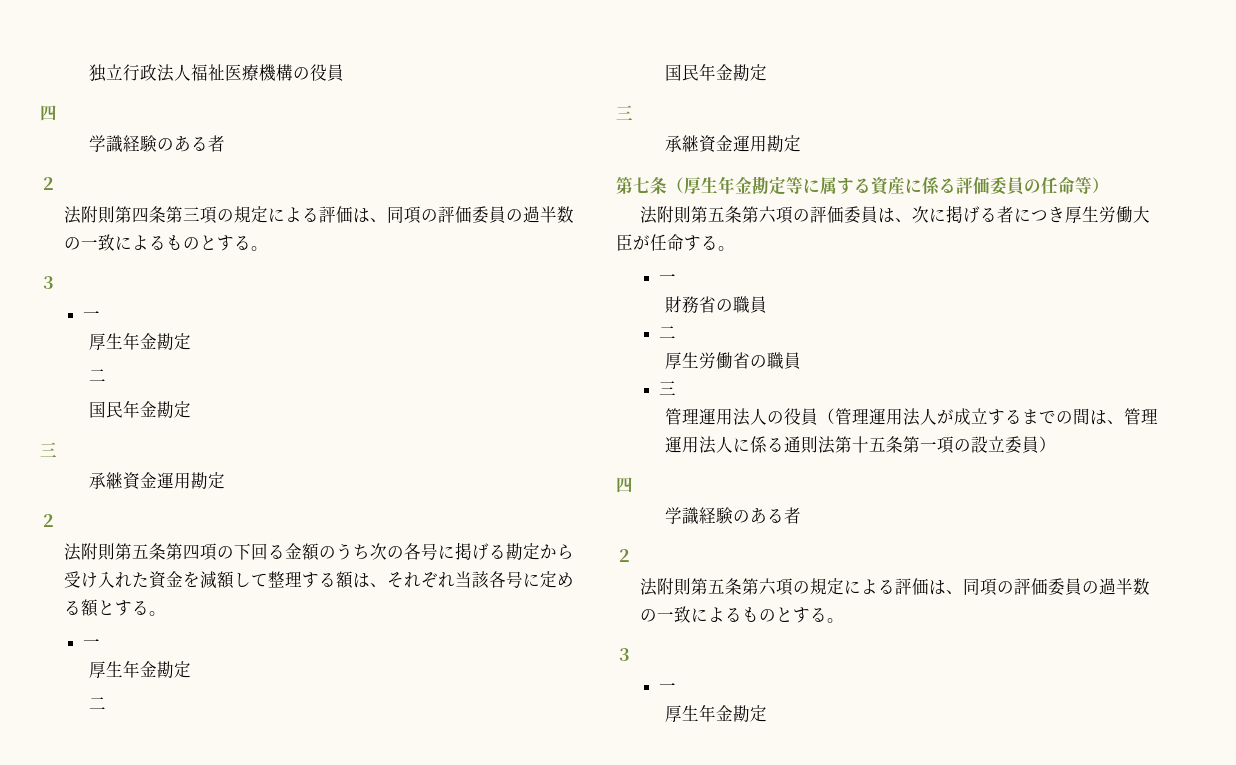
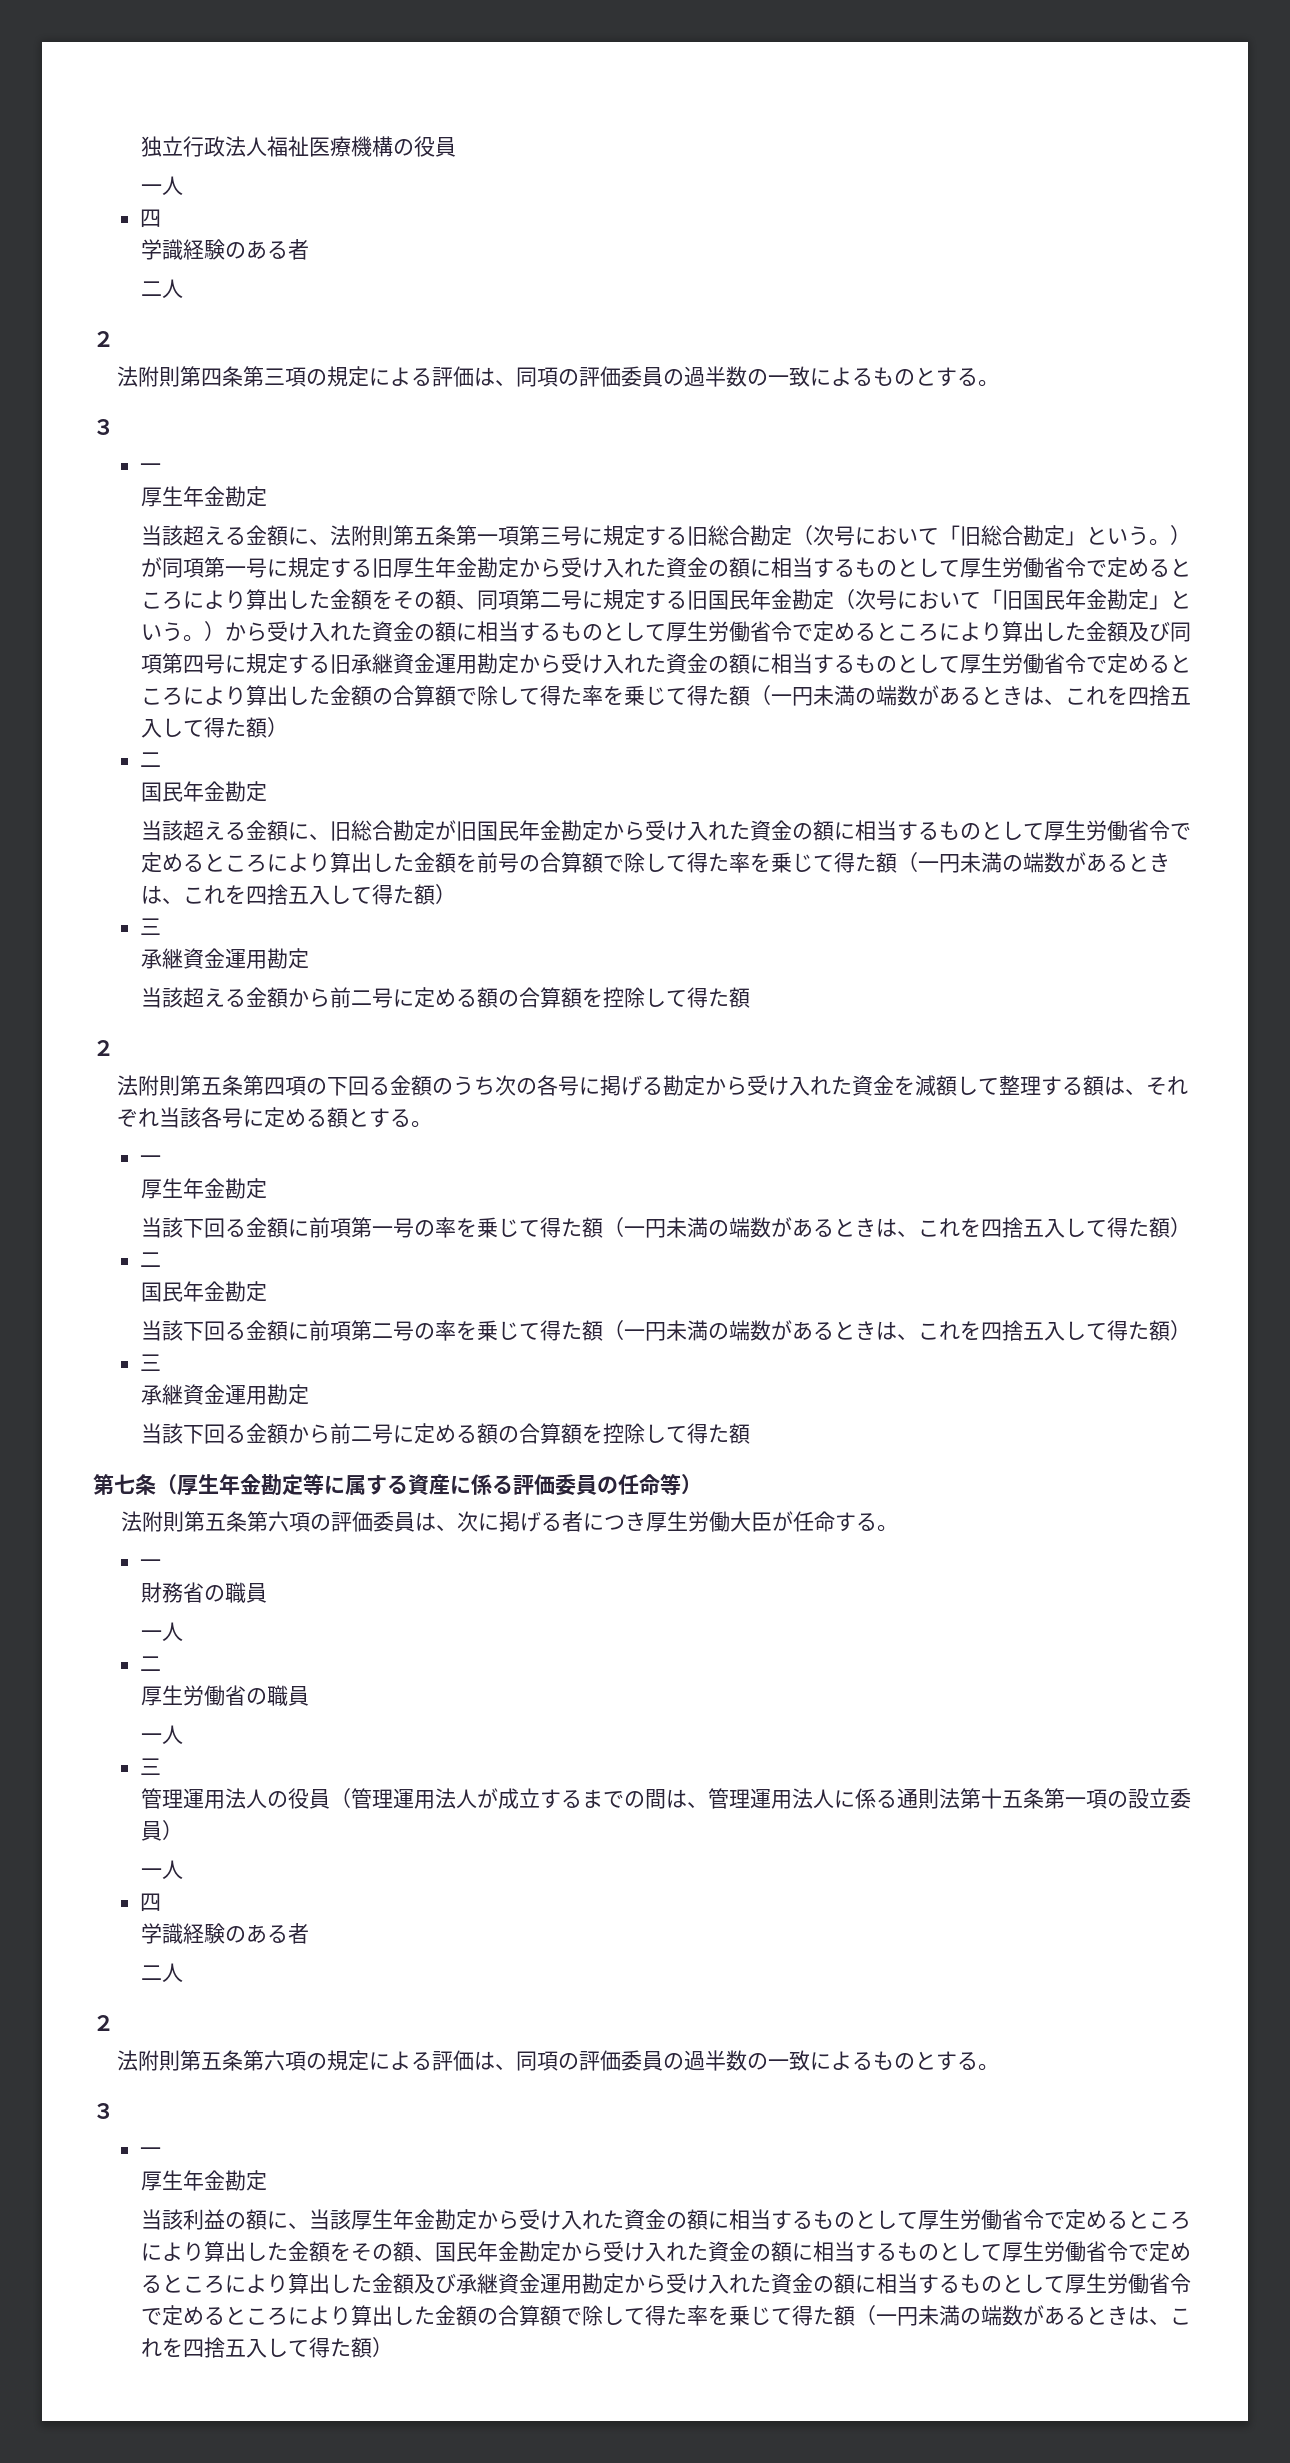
[40,105,57,121] [88,135,225,153] // 四 // 学識経験のある者 -> [140,176,183,195] [140,209,162,228] [140,239,309,260] [140,279,183,298] // 一人 // 四 // 学識経験のある者 // 二人
[88,369,106,382] [88,400,191,418] [40,442,57,457] [88,472,225,490] 二 // 国民年金勘定 // 三 // 承継資金運用勘定 -> [140,525,1191,546] [140,557,1191,578] [140,589,1191,610] [140,621,1191,642] [140,653,1191,674] [140,685,1191,706] [140,717,288,738] [140,752,162,767] [140,781,267,802] [140,820,1191,841] [140,852,1170,873] [140,884,456,905] [140,918,162,935] [140,948,309,969] [140,987,750,1008] 当該超える金額に、法附則第五条第一項第三号に規定する旧総合勘定（次号において「旧総合勘定」という。）が同項第一号に規定する旧厚生年金勘定から受け入れた資金の額に相当するものとして厚生労働省令で定めるところにより算出した金額をその額、同項第二号に規定する旧国民年金勘定（次号において「旧国民年金勘定」という。）から受け入れた資金の額に相当するものとして厚生労働省令で定めるところにより算出した金額及び同項第四号に規定する旧承継資金運用勘定から受け入れた資金の額に相当するものとして厚生労働省令で定めるところにより算出した金額の合算額で除して得た率を乗じて得た額（一円未満の端数があるときは、これを四捨五入して得た額） // 二 // 国民年金勘定 // 当該超える金額に、旧総合勘定が旧国民年金勘定から受け入れた資金の額に相当するものとして厚生労働省令で定めるところにより算出した金額を前号の合算額で除して得た率を乗じて得た額（一円未満の端数があるときは、これを四捨五入して得た額） // 三 // 承継資金運用勘定 // 当該超える金額から前二号に定める額の合算額を控除して得た額
[88,697,106,710] [664,63,767,81] [616,105,633,120] [664,135,801,153] 二 // 国民年金勘定 // 三 // 承継資金運用勘定 -> [140,1217,1191,1238] [140,1252,162,1267] [140,1281,267,1302] [140,1320,1191,1341] [140,1354,162,1371] [140,1384,309,1405] [140,1423,750,1444] 当該下回る金額に前項第一号の率を乗じて得た額（一円未満の端数があるときは、これを四捨五入して得た額） // 二 // 国民年金勘定 // 当該下回る金額に前項第二号の率を乗じて得た額（一円未満の端数があるときは、これを四捨五入して得た額） // 三 // 承継資金運用勘定 // 当該下回る金額から前二号に定める額の合算額を控除して得た額
(767, 304) none -> [140,1622,183,1641] // 一人
(801, 360) none -> [140,1725,183,1744] // 一人
[616,477,633,493] [664,507,801,525] // 四 // 学識経験のある者 -> [140,1860,183,1879] [140,1893,162,1912] [140,1923,309,1944] [140,1963,183,1982] // 一人 // 四 // 学識経験のある者 // 二人
(767, 713) none -> [140,2209,1191,2230] [140,2241,1191,2262] [140,2273,1191,2294] [140,2305,1191,2326] [140,2337,393,2358] // 当該利益の額に、当該厚生年金勘定から受け入れた資金の額に相当するものとして厚生労働省令で定めるところにより算出した金額をその額、国民年金勘定から受け入れた資金の額に相当するものとして厚生労働省令で定めるところにより算出した金額及び承継資金運用勘定から受け入れた資金の額に相当するものとして厚生労働省令で定めるところにより算出した金額の合算額で除して得た率を乗じて得た額（一円未満の端数があるときは、これを四捨五入して得た額）

